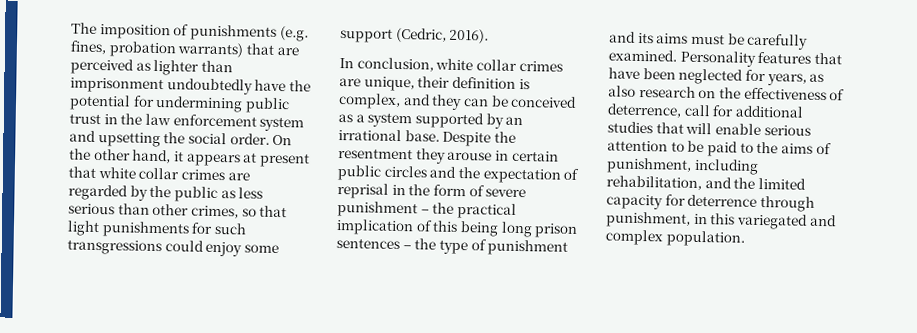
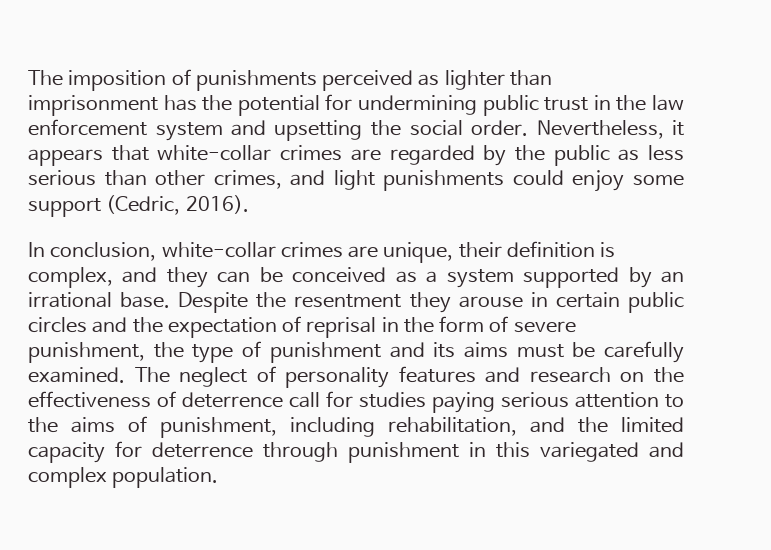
[279,26,309,42] [70,40,299,58] (e.g. fines, probation warrants) that are -> (317, 80) none
[166,78,287,95] undoubtedly have -> [163,95,197,111] has
[272,134,293,146] [69,148,310,168] [68,166,180,180] On the other hand, it appears at present that white collar -> [536,120,684,139] [28,145,272,166] Nevertheless, it appears that white-collar
[241,205,288,218] [67,220,247,238] [67,239,162,256] so that light punishments for such transgressions -> [290,170,505,191] and light punishments
[435,58,517,71] white collar -> [161,242,276,258] white-collar
[337,200,517,219] [336,218,579,238] [336,237,412,250] punishment – the practical implication of this being long prison sentences – -> [28,342,145,363] punishment,
[679,50,842,67] [608,67,825,86] [608,85,636,97] Personality features that have been neglected for years, as also -> [134,366,521,388] The neglect of personality features and
[607,103,682,118] deterrence, -> [182,392,283,408] deterrence
[734,105,804,118] [607,121,811,136] [607,140,738,157] additional studies that will enable serious attention to be paid -> [359,392,659,413] studies paying serious attention
[606,211,691,228] punishment, -> [348,442,460,463] punishment

